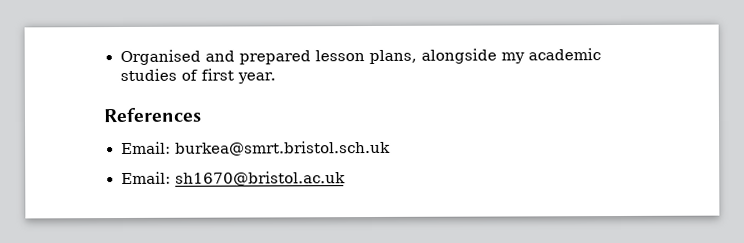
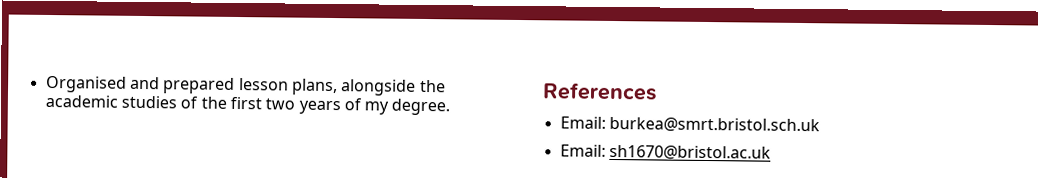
[500,52,525,64] my -> [419,79,446,93] the
[200,68,277,84] first year. -> [200,96,451,116] the first two years of my degree.

